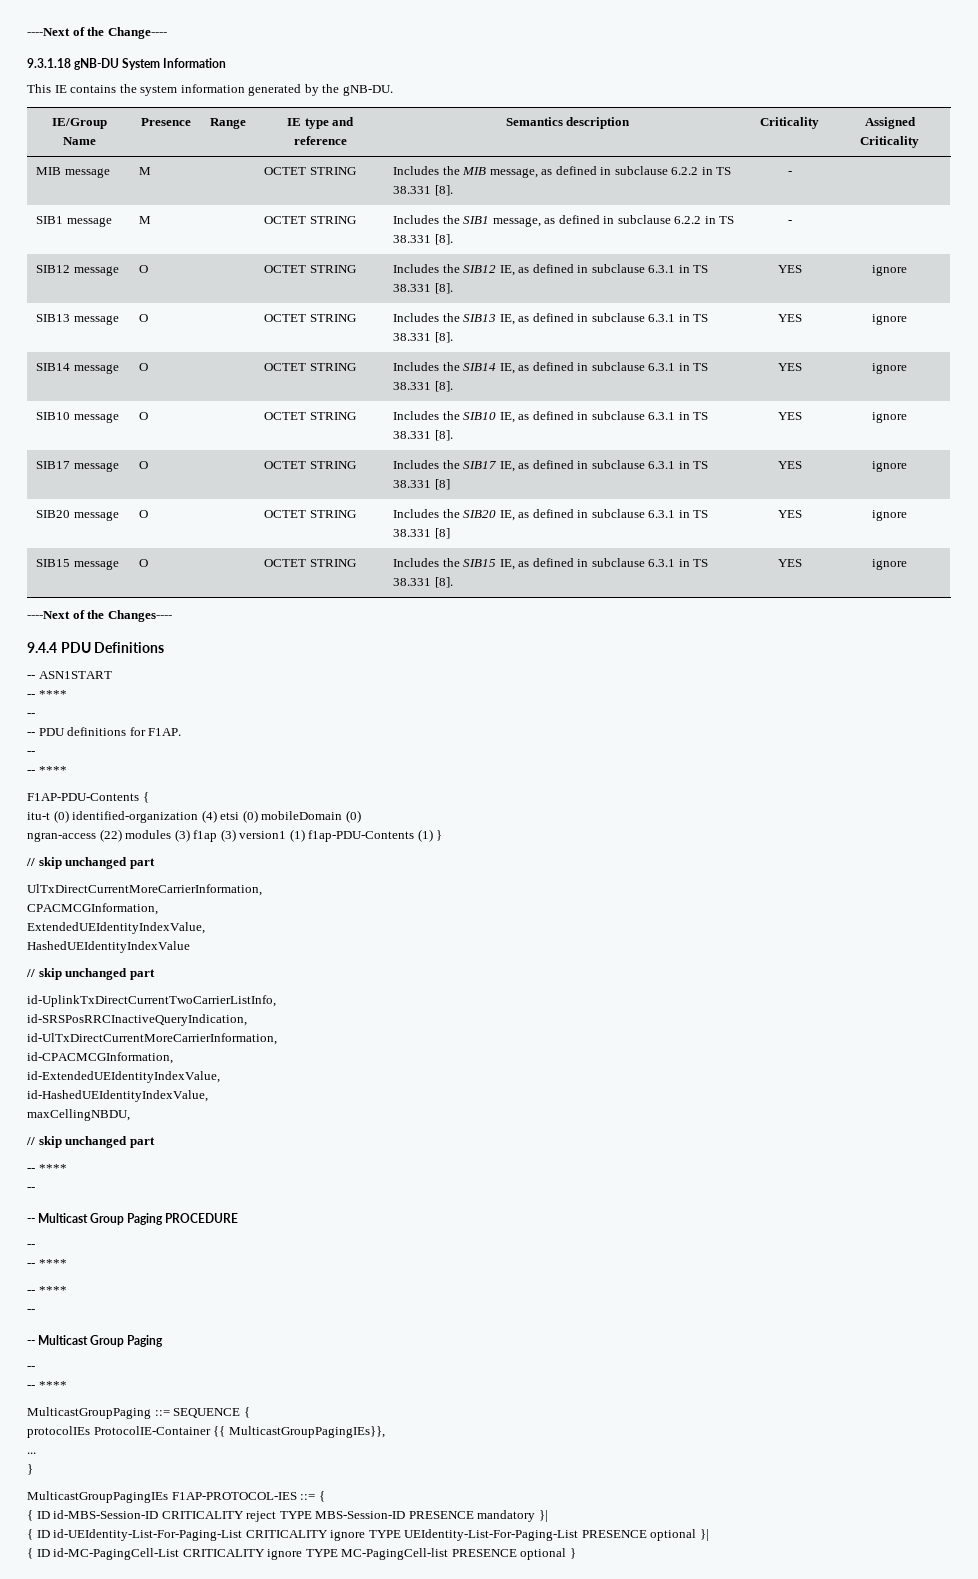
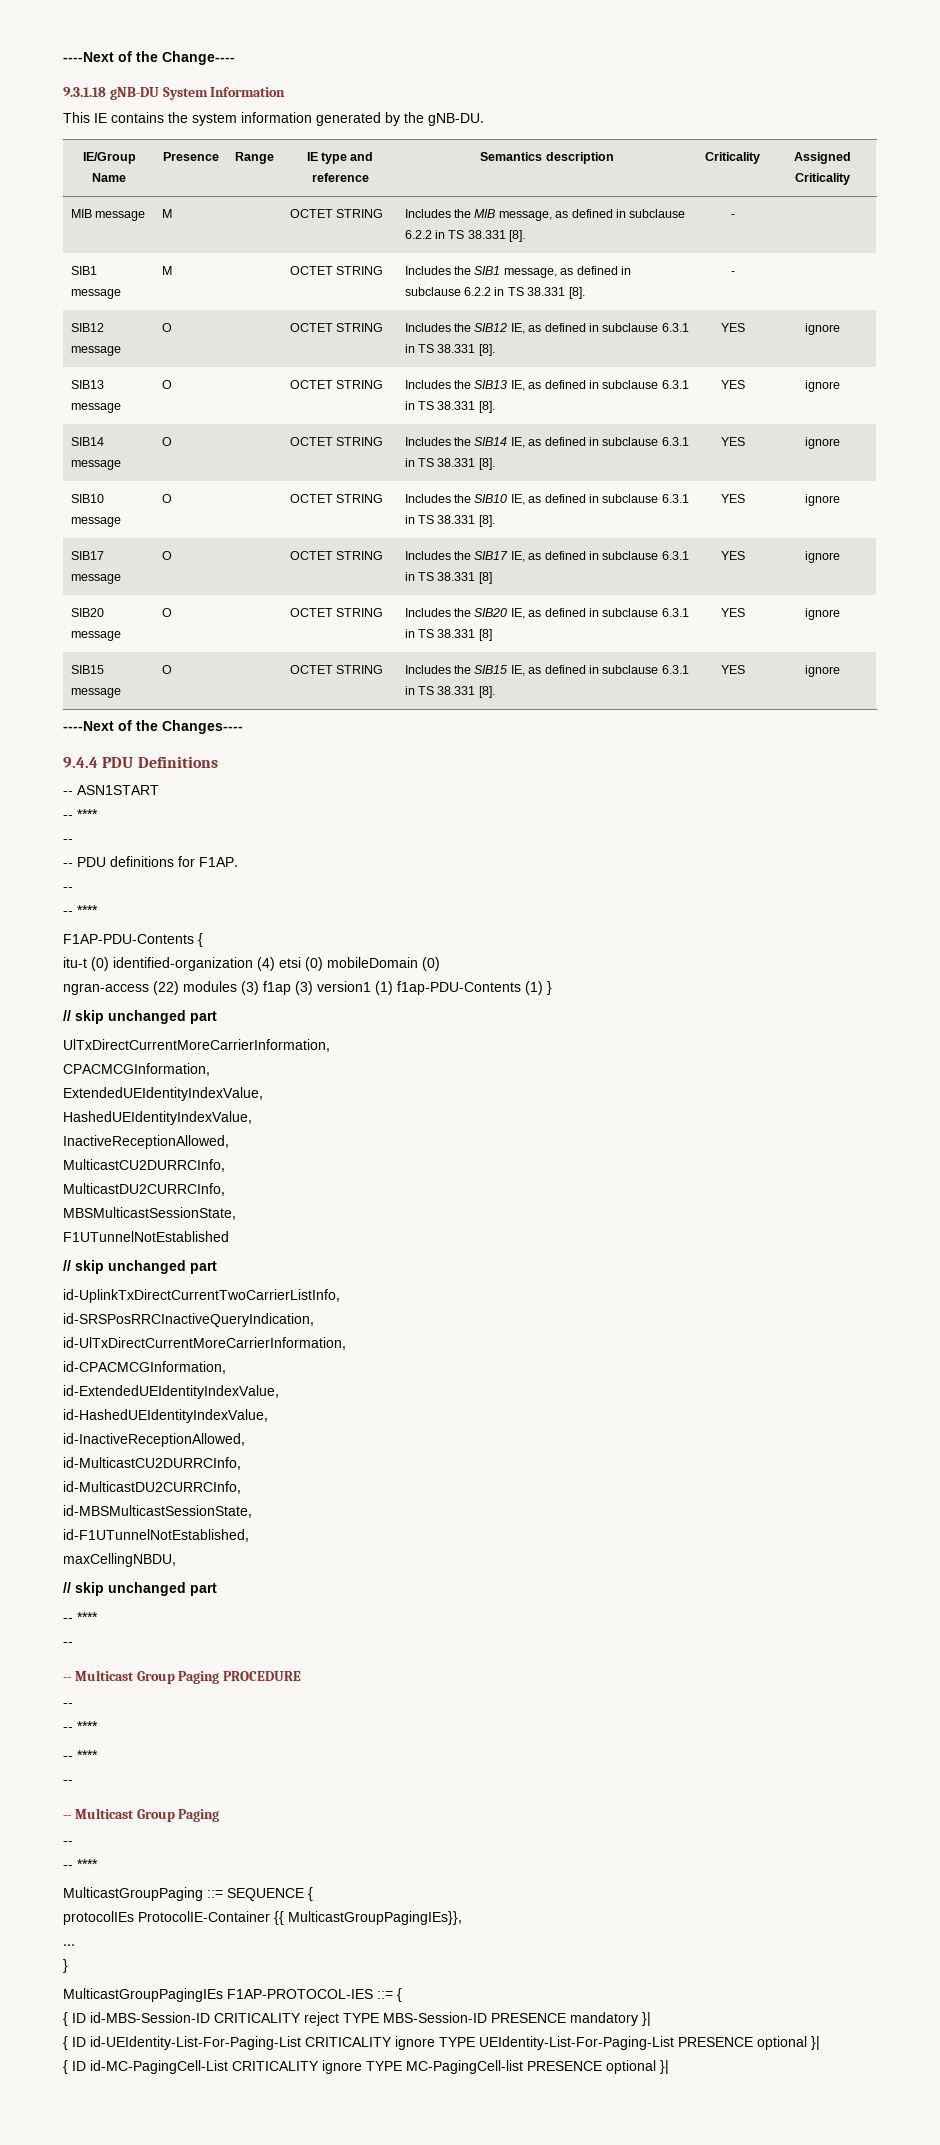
[27,941,190,953] HashedUEIdentityIndexValue -> [63,1111,252,1125] [63,1135,229,1149] [63,1159,225,1172] [63,1183,225,1196] [63,1207,236,1220] [63,1231,229,1242] HashedUEIdentityIndexValue, // InactiveReceptionAllowed, // MulticastCU2DURRCInfo, // MulticastDU2CURRCInfo, // MBSMulticastSessionState, // F1UTunnelNotEstablished
(208, 1096) none -> [63,1433,245,1447] [63,1457,241,1470] [63,1481,241,1494] [63,1505,252,1518] [63,1529,249,1542] // id-InactiveReceptionAllowed, // id-MulticastCU2DURRCInfo, // id-MulticastDU2CURRCInfo, // id-MBSMulticastSessionState, // id-F1UTunnelNotEstablished,
[569,1548,576,1559] } -> [660,2060,669,2074] }|

